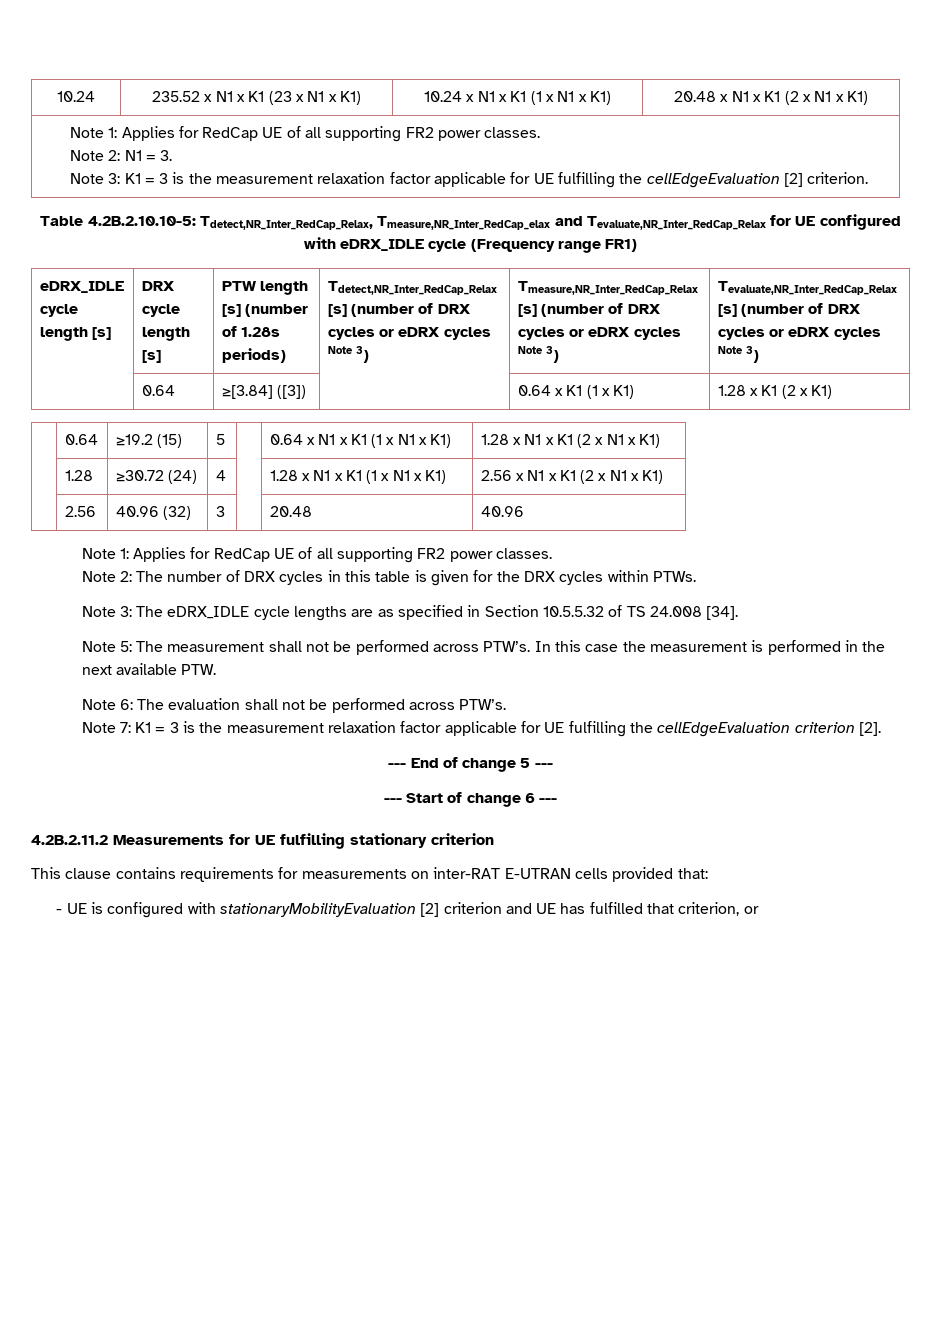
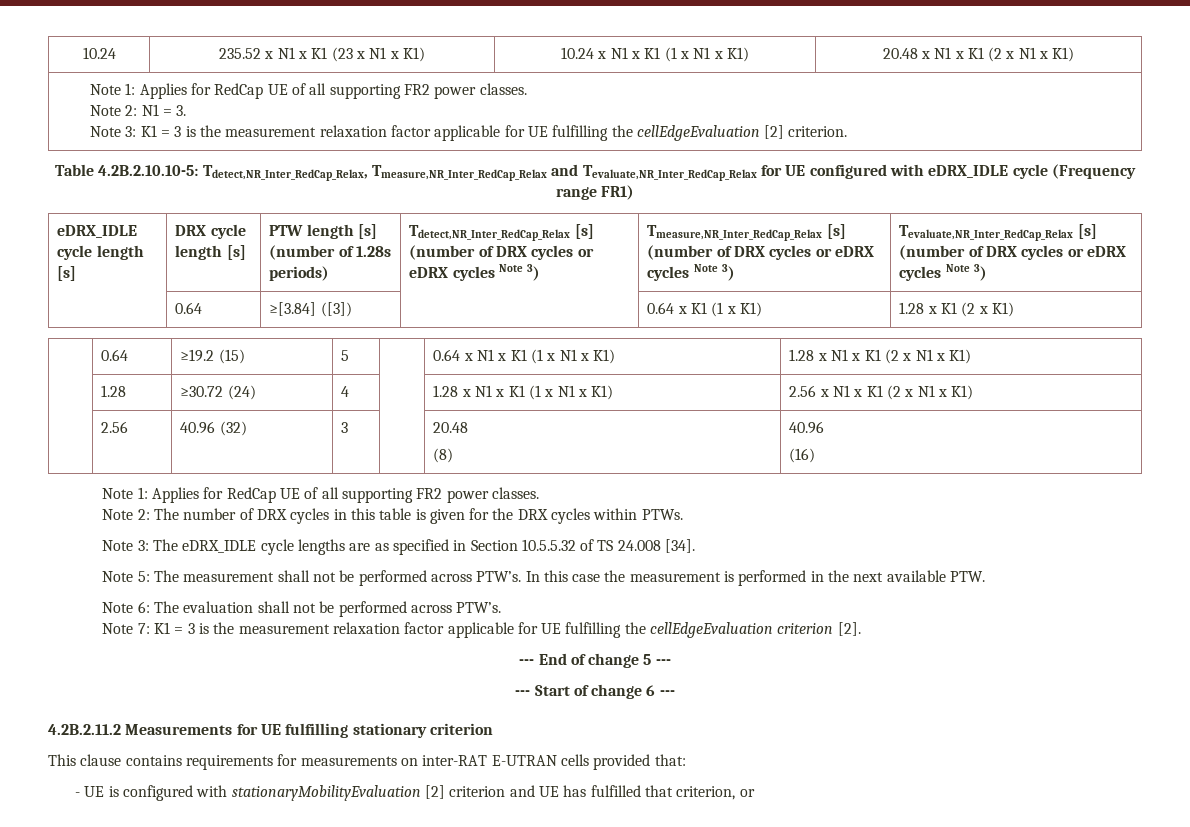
[377,216,551,230] Tmeasure,NR_Inter_RedCap_elax -> [372,165,548,181] Tmeasure,NR_Inter_RedCap_Relax
[480,506,524,517] | 40.96 -> [433,448,454,463] [789,421,825,434] [789,448,816,463] // (8) | 40.96 // (16)

